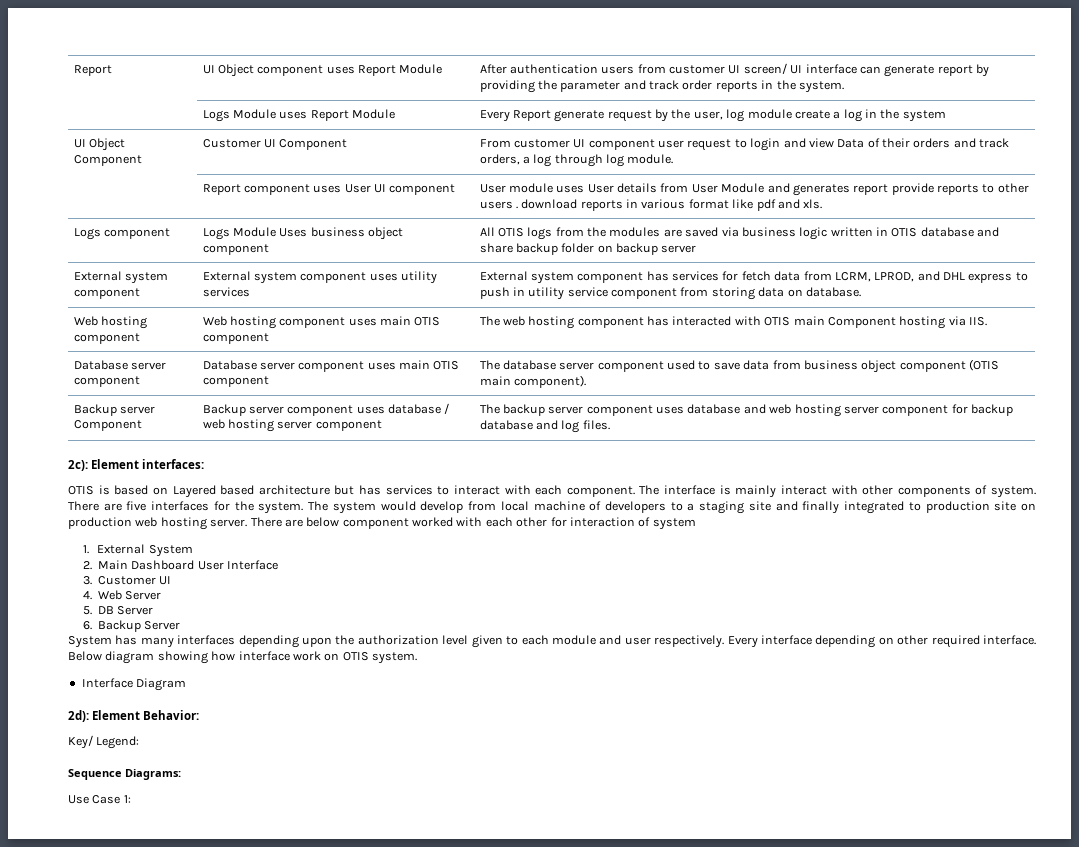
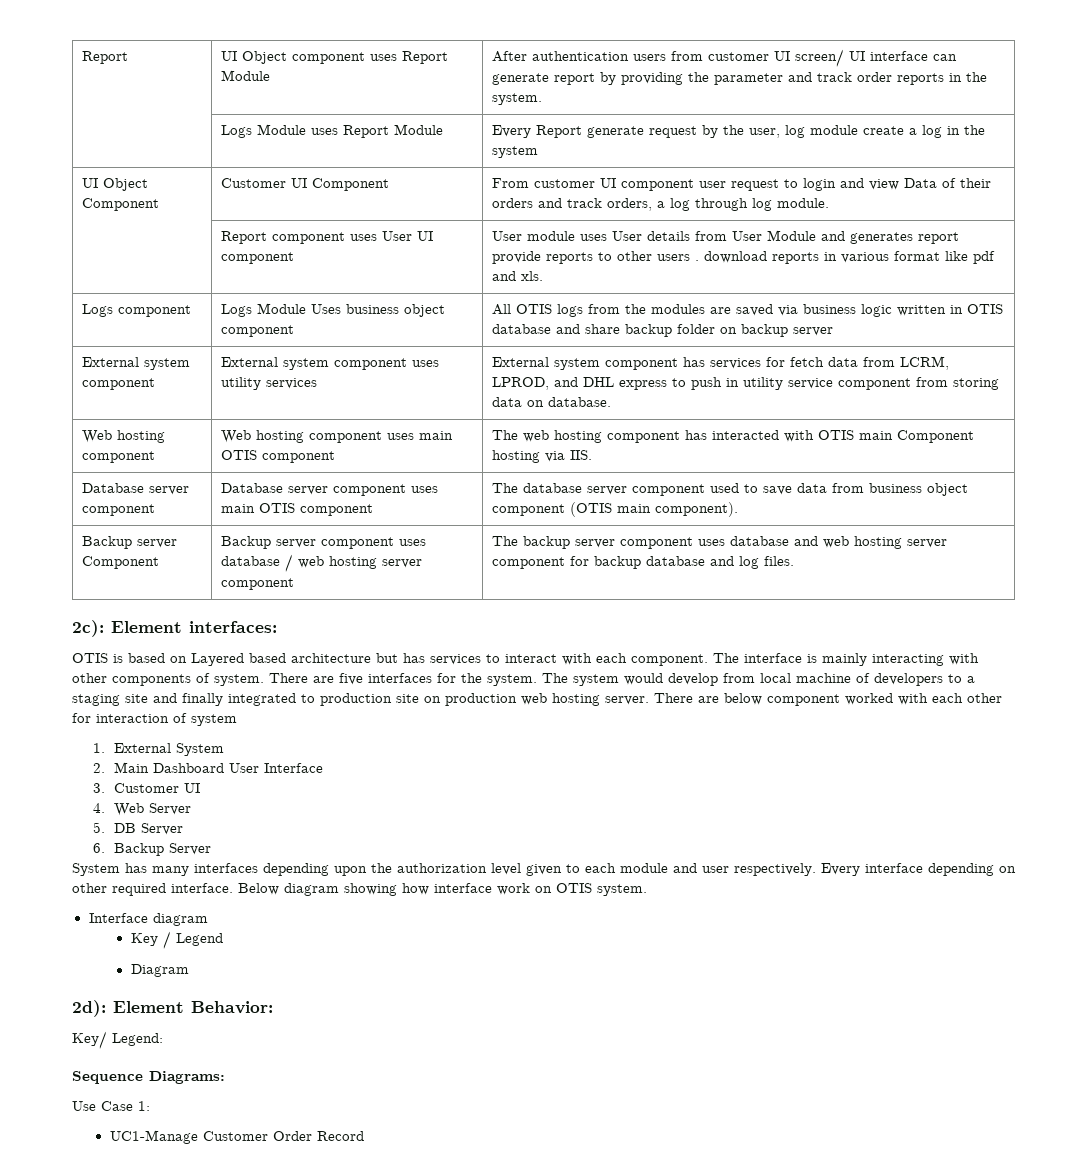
[780,485,827,495] interact -> [872,654,944,666] interacting
(133, 683) none -> [152,913,208,926] [130,931,223,949] diagram // Key / Legend //
(131, 799) none -> [109,1130,364,1144] // UC1-Manage Customer Order Record

